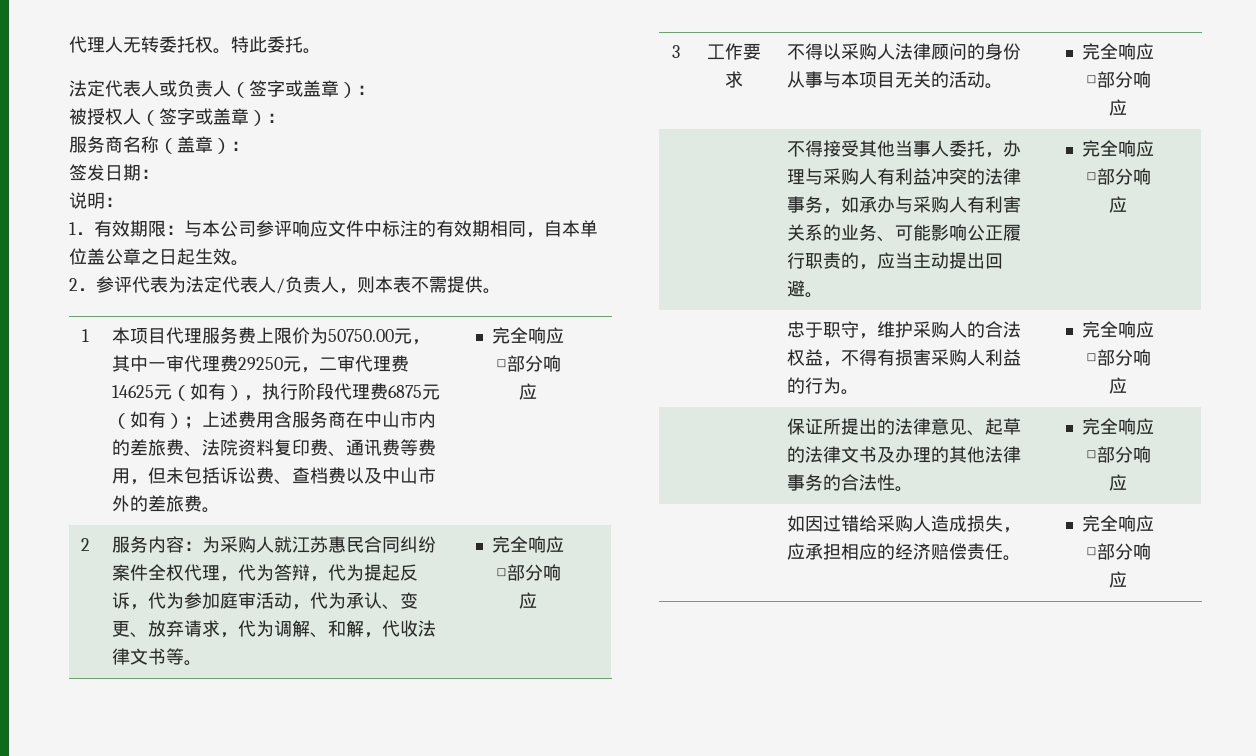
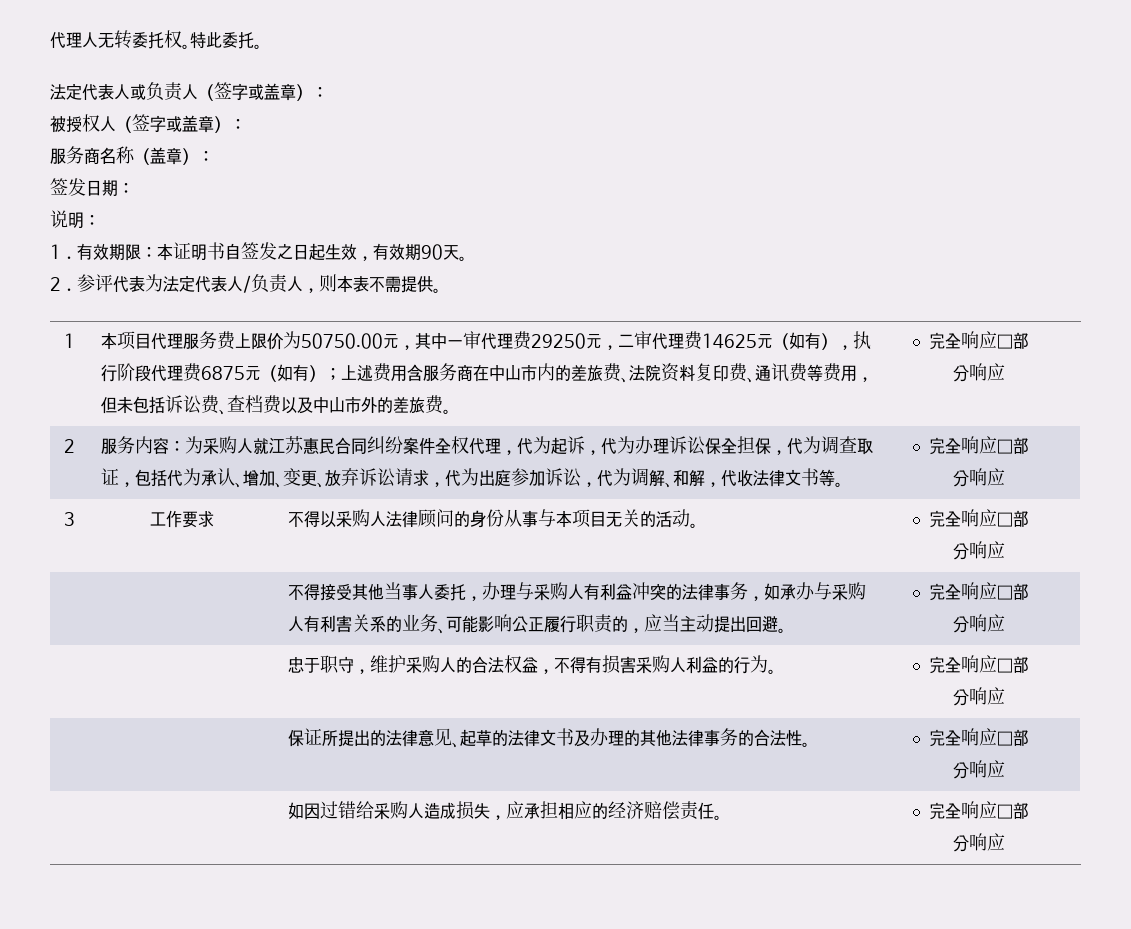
[184,220,598,238] [69,248,231,265] 与本公司参评响应文件中标注的有效期相同，自本单位盖公章之日起生效 -> [157,242,459,261] 本证明书自签发之日起生效，有效期90天
[274,564,419,582] [112,592,383,610] 答辩，代为提起反诉，代为参加庭审活动，代为承认 -> [551,436,874,455] [101,468,276,488] 起诉，代为办理诉讼保全担保，代为调查取证，包括代为承认、增加
(185, 628) none -> [359,468,396,487] 诉讼
(275, 628) none -> [479,468,632,487] 出庭参加诉讼，代为

